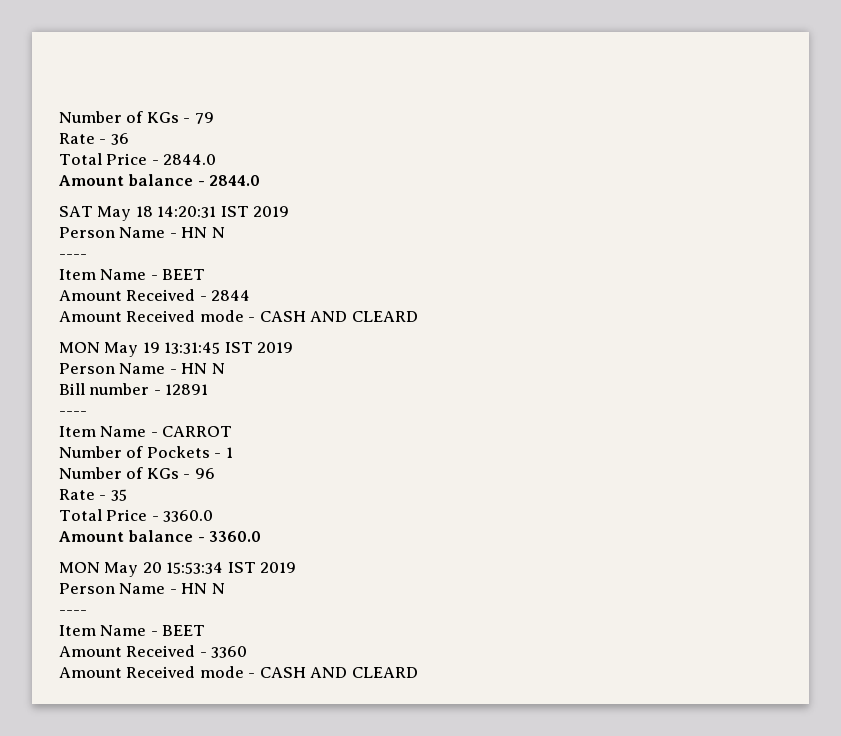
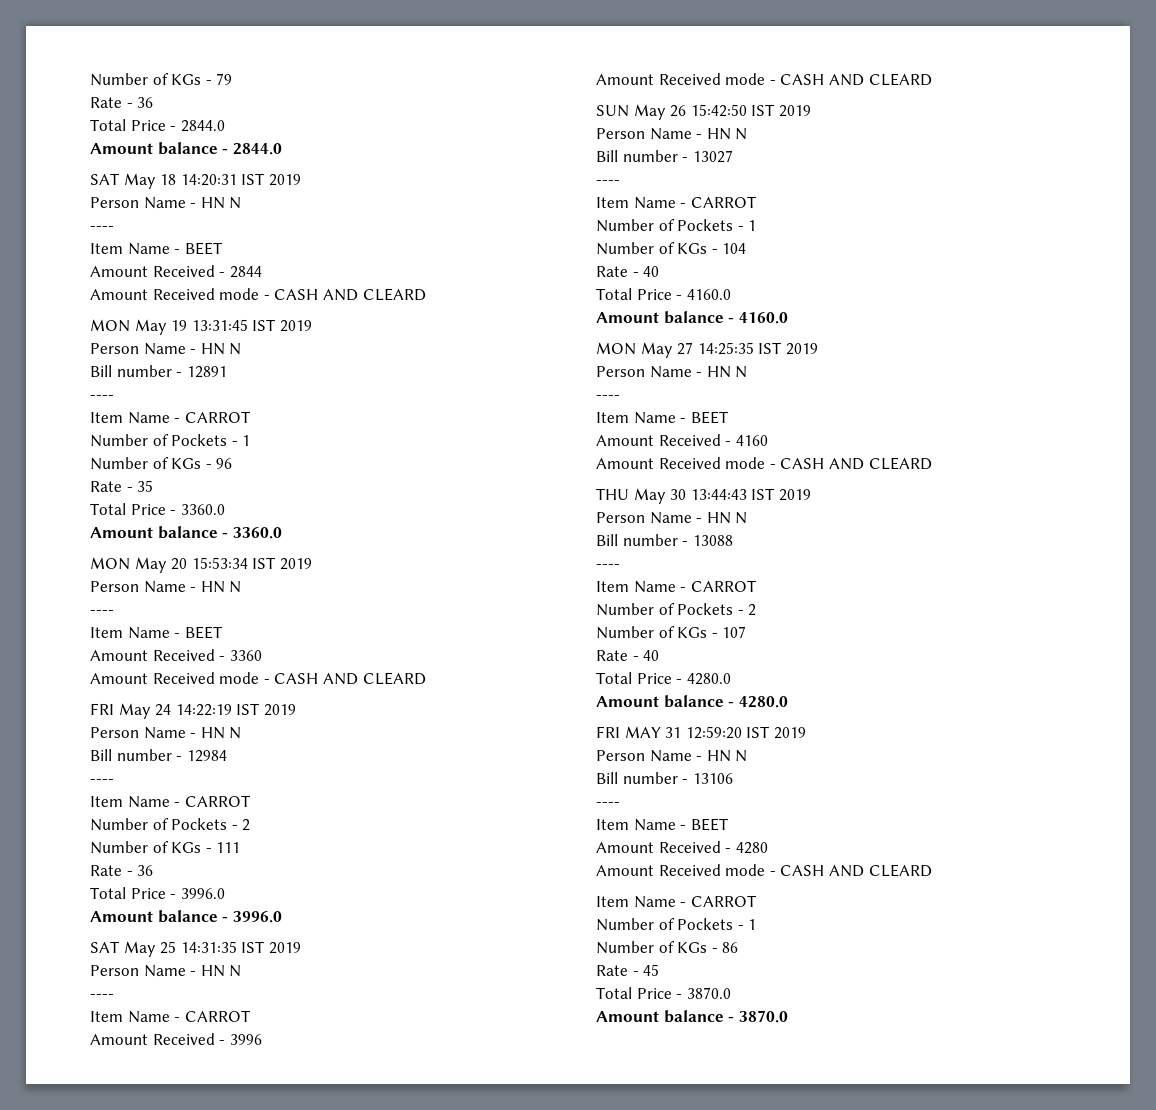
(418, 672) none -> [90,703,296,719] [90,727,242,739] [90,749,227,762] [90,779,114,784] [90,795,250,808] [90,818,251,831] [90,841,241,854] [90,865,154,876] [90,887,225,899] [90,910,282,923] [90,941,301,957] [90,965,242,977] [90,994,114,999] [90,1010,250,1023] [90,1033,262,1045] [596,73,932,86] [596,104,811,120] [596,128,748,140] [596,150,733,163] [596,180,620,185] [596,196,756,209] [596,219,757,232] [596,242,747,255] [596,266,660,277] [596,288,731,300] [596,311,788,324] [596,342,818,358] [596,366,748,378] [596,395,620,400] [596,411,728,424] [596,434,768,446] [596,457,932,470] [596,488,811,504] [596,512,748,524] [596,534,733,546] [596,564,620,569] [596,580,756,593] [596,603,757,616] [596,626,747,639] [596,650,660,661] [596,672,731,685] [596,695,788,708] [596,726,806,739] [596,750,748,762] [596,772,733,784] [596,802,620,807] [596,818,728,831] [596,841,768,854] [596,864,932,877] [596,895,756,908] [596,918,757,931] [596,941,739,954] [596,964,660,976] [596,987,731,999] [596,1010,788,1023] // FRI May 24 14:22:19 IST 2019 // Person Name - HN N // Bill number - 12984 // ---- // Item Name - CARROT // Number of Pockets - 2 // Number of KGs - 111 // Rate - 36 // Total Price - 3996.0 // Amount balance - 3996.0 // SAT May 25 14:31:35 IST 2019 // Person Name - HN N // ---- // Item Name - CARROT // Amount Received - 3996 // Amount Received mode - CASH AND CLEARD // SUN May 26 15:42:50 IST 2019 // Person Name - HN N // Bill number - 13027 // ---- // Item Name - CARROT // Number of Pockets - 1 // Number of KGs - 104 // Rate - 40 // Total Price - 4160.0 // Amount balance - 4160.0 // MON May 27 14:25:35 IST 2019 // Person Name - HN N // ---- // Item Name - BEET // Amount Received - 4160 // Amount Received mode - CASH AND CLEARD // THU May 30 13:44:43 IST 2019 // Person Name - HN N // Bill number - 13088 // ---- // Item Name - CARROT // Number of Pockets - 2 // Number of KGs - 107 // Rate - 40 // Total Price - 4280.0 // Amount balance - 4280.0 // FRI MAY 31 12:59:20 IST 2019 // Person Name - HN N // Bill number - 13106 // ---- // Item Name - BEET // Amount Received - 4280 // Amount Received mode - CASH AND CLEARD // Item Name - CARROT // Number of Pockets - 1 // Number of KGs - 86 // Rate - 45 // Total Price - 3870.0 // Amount balance - 3870.0

